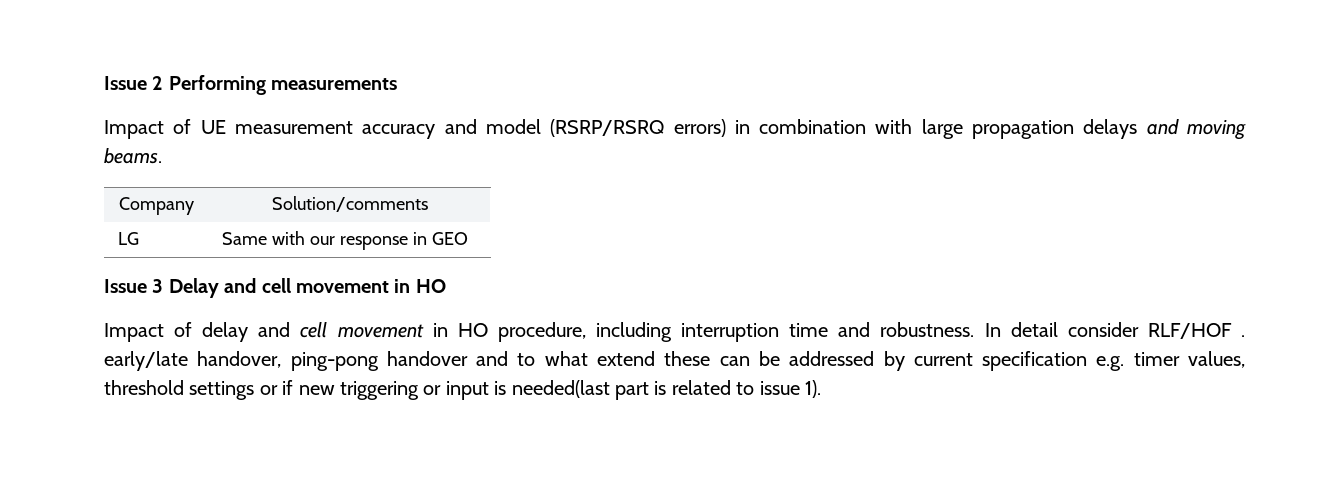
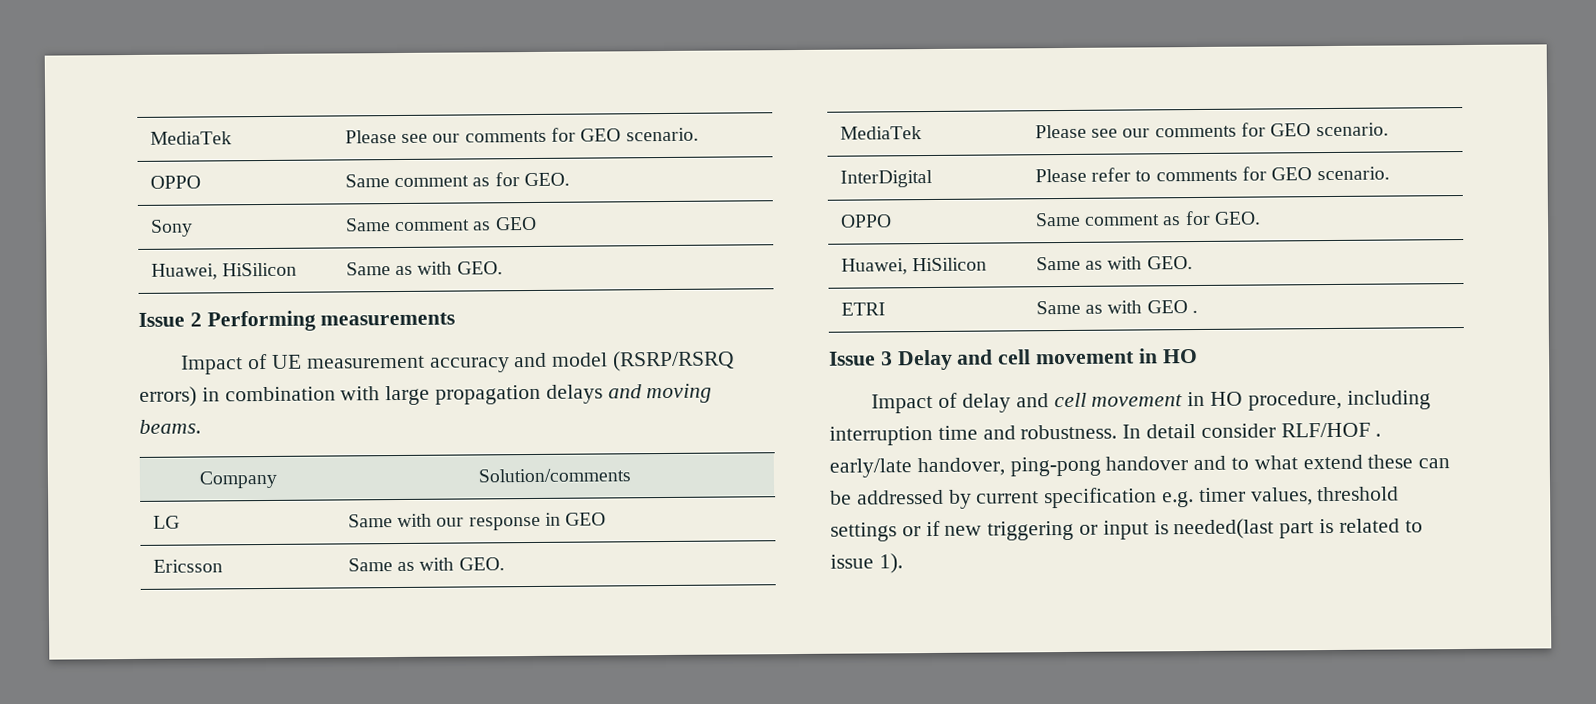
(104, 83) none -> [149,131,232,145] [344,127,699,144] [149,175,201,189] [344,172,571,188] [149,219,193,237] [344,216,537,232] [150,262,298,280] [345,261,503,276] MediaTek | Please see our comments for GEO scenario. // OPPO | Same comment as for GEO. // Sony | Same comment as GEO // Huawei, HiSilicon | Same as with GEO. //
(468, 238) none -> [152,559,223,573] [347,557,505,572] [839,126,922,140] [1034,122,1389,139] [839,169,933,188] [1034,166,1390,183] [839,214,892,228] [1034,210,1262,227] [840,257,988,275] [1035,256,1193,271] [840,302,886,316] [1035,300,1199,315] // Ericsson | Same as with GEO. // MediaTek | Please see our comments for GEO scenario. // InterDigital | Please refer to comments for GEO scenario. // OPPO | Same comment as for GEO. // Huawei, HiSilicon | Same as with GEO. // ETRI | Same as with GEO .

